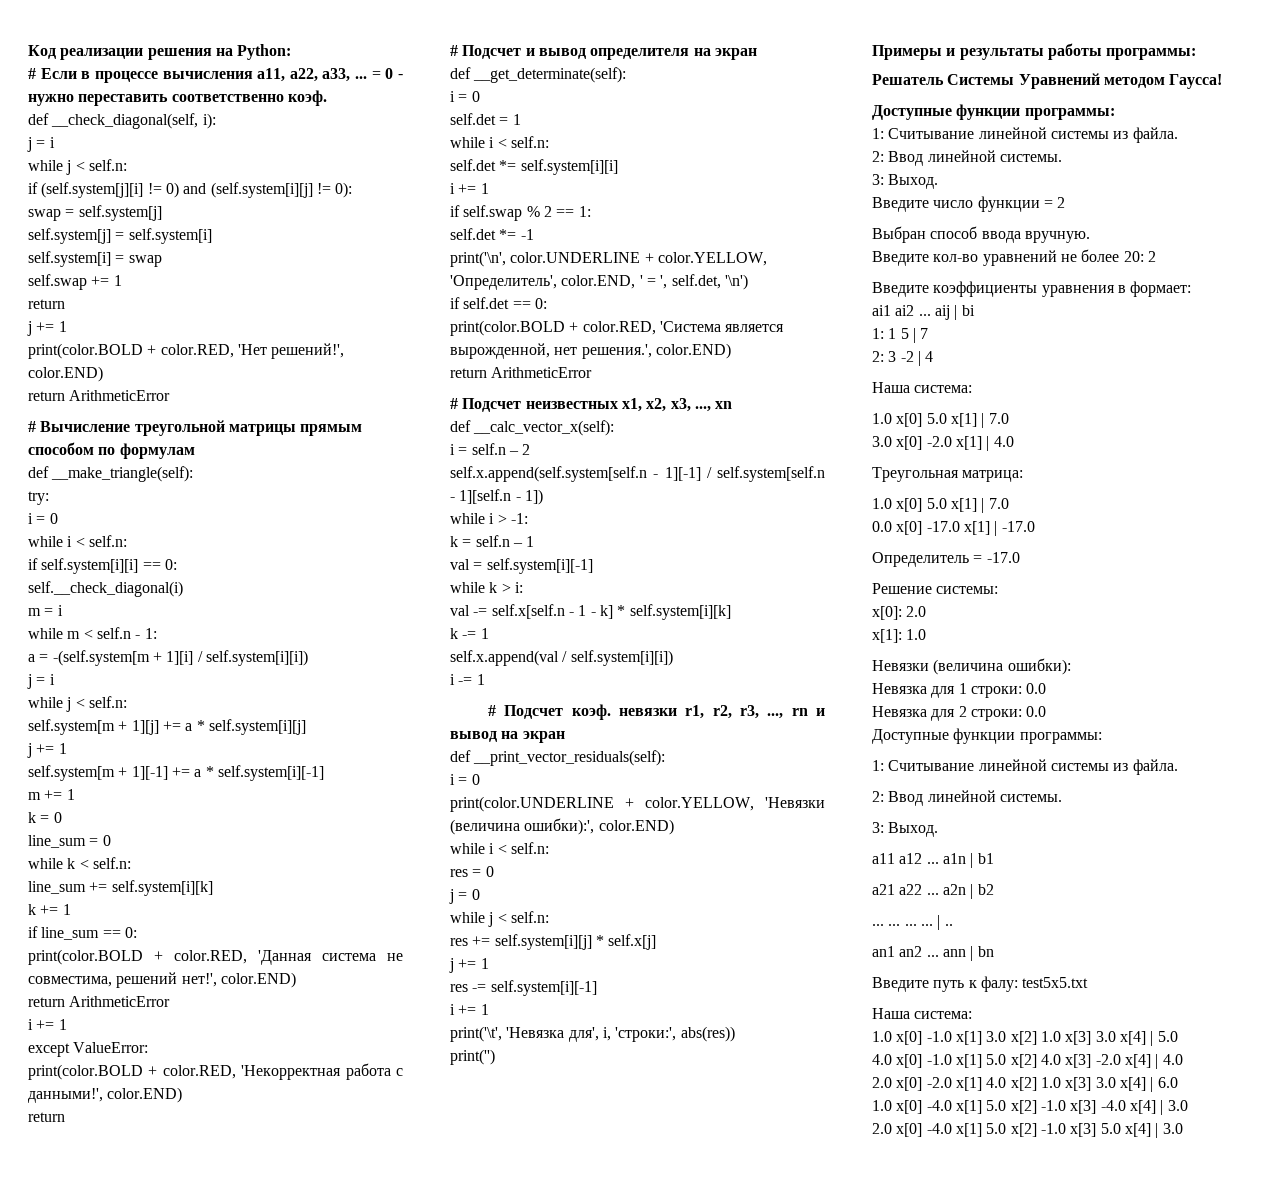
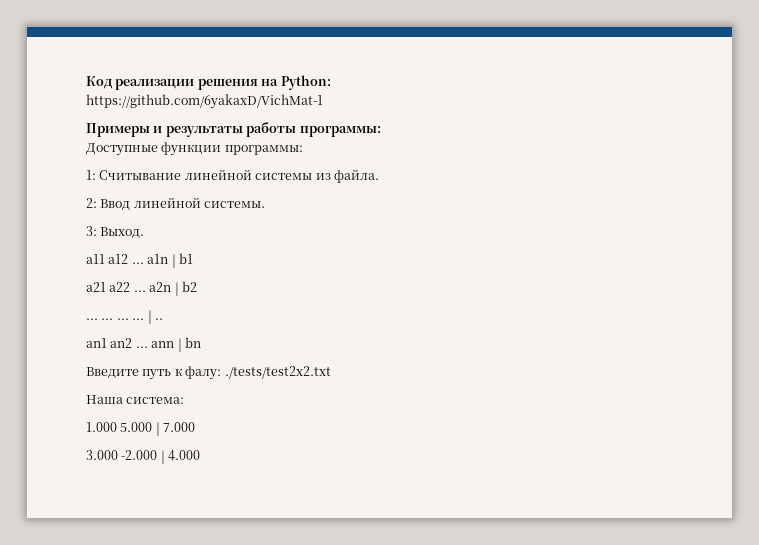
[28,68,403,83] [28,90,327,106] [28,113,216,129] [27,137,55,152] [28,159,127,175] [28,182,353,198] [28,205,162,221] [28,228,212,244] [28,251,162,267] [28,274,122,290] [28,299,65,309] [27,321,67,336] [28,343,345,359] [28,366,103,382] [28,390,171,401] [28,420,363,436] [28,442,195,459] [28,466,194,482] [28,491,49,505] [28,513,58,524] [28,535,127,547] [28,558,177,574] [28,581,183,597] [28,605,63,616] [28,627,157,639] [28,650,308,666] [27,674,55,689] [28,696,127,712] [28,719,306,735] [27,743,67,758] [28,765,324,781] [28,789,75,800] [28,812,62,823] [28,835,111,848] [28,857,131,869] [28,880,213,896] [28,904,71,915] [28,926,137,940] [28,949,403,965] [28,972,296,988] [28,996,171,1007] [28,1019,67,1030] [28,1042,149,1057] [28,1063,404,1080] [28,1087,183,1103] [28,1112,65,1122] [450,45,757,60] [450,67,627,83] [450,91,480,102] [450,113,521,125] [450,136,549,148] [450,159,618,175] [450,183,489,194] [450,205,591,221] [450,228,534,240] [450,251,767,267] [450,274,748,290] [450,297,547,309] [450,320,785,336] [450,343,731,359] [450,367,593,378] [450,398,733,412] [450,420,615,436] [450,443,531,455] [450,466,825,482] [450,489,543,505] [450,513,528,524] [450,535,535,547] [450,558,593,574] [450,582,523,593] [450,604,731,620] [450,628,489,639] [450,650,673,666] [450,674,485,685] [487,704,825,720] [450,731,565,743] [450,750,666,766] [450,774,480,785] [450,796,825,812] [450,818,674,835] [450,842,549,854] [450,866,494,877] [449,889,480,904] [450,911,549,927] [450,934,657,950] [449,958,489,973] [450,980,597,996] [450,1004,489,1015] [450,1026,735,1042] [450,1049,495,1065] # Если в процессе вычисления a11, a22, a33, ... = 0 - нужно переставить соответственно коэф. // def __check_diagonal(self, i): // j = i // while j < self.n: // if (self.system[j][i] != 0) and (self.system[i][j] != 0): // swap = self.system[j] // self.system[j] = self.system[i] // self.system[i] = swap // self.swap += 1 // return // j += 1 // print(color.BOLD + color.RED, 'Нет решений!', color.END) // return ArithmeticError // # Вычисление треугольной матрицы прямым способом по формулам // def __make_triangle(self): // try: // i = 0 // while i < self.n: // if self.system[i][i] == 0: // self.__check_diagonal(i) // m = i // while m < self.n - 1: // a = -(self.system[m + 1][i] / self.system[i][i]) // j = i // while j < self.n: // self.system[m + 1][j] += a * self.system[i][j] // j += 1 // self.system[m + 1][-1] += a * self.system[i][-1] // m += 1 // k = 0 // line_sum = 0 // while k < self.n: // line_sum += self.system[i][k] // k += 1 // if line_sum == 0: // print(color.BOLD + color.RED, 'Данная система не совместима, решений нет!', color.END) // return ArithmeticError // i += 1 // except ValueError: // print(color.BOLD + color.RED, 'Некорректная работа с данными!', color.END) // return // # Подсчет и вывод определителя на экран // def __get_determinate(self): // i = 0 // self.det = 1 // while i < self.n: // self.det *= self.system[i][i] // i += 1 // if self.swap % 2 == 1: // self.det *= -1 // print('\n', color.UNDERLINE + color.YELLOW, 'Определитель', color.END, ' = ', self.det, '\n') // if self.det == 0: // print(color.BOLD + color.RED, 'Система является вырожденной, нет решения.', color.END) // return ArithmeticError // # Подсчет неизвестных x1, x2, x3, ..., xn // def __calc_vector_x(self): // i = self.n – 2 // self.x.append(self.system[self.n - 1][-1] / self.system[self.n - 1][self.n - 1]) // while i > -1: // k = self.n – 1 // val = self.system[i][-1] // while k > i: // val -= self.x[self.n - 1 - k] * self.system[i][k] // k -= 1 // self.x.append(val / self.system[i][i]) // i -= 1 // # Подсчет коэф. невязки r1, r2, r3, ..., rn и вывод на экран // def __print_vector_residuals(self): // i = 0 // print(color.UNDERLINE + color.YELLOW, 'Невязки (величина ошибки):', color.END) // while i < self.n: // res = 0 // j = 0 // while j < self.n: // res += self.system[i][j] * self.x[j] // j += 1 // res -= self.system[i][-1] // i += 1 // print('\t', 'Невязка для', i, 'строки:', abs(res)) // print('') -> [86,94,323,109] https://github.com/6yakaxD/VichMat-1
[872,73,1223,89] [872,104,1115,120] [872,127,1178,143] [872,150,1062,166] [872,174,939,189] [872,196,1066,212] [872,226,1090,243] [872,249,1156,266] [872,281,1192,297] [872,305,975,320] [872,328,929,343] [872,351,934,366] [872,382,973,393] [872,413,1009,428] [872,436,1014,451] [872,467,1024,482] [872,498,1009,513] [872,521,1035,536] [872,552,1020,567] [872,583,999,594] [872,606,927,620] [872,629,927,643] [872,658,1071,675] [872,683,1047,698] [872,706,1047,721] // Решатель Системы Уравнений методом Гаусса! // Доступные функции программы: // 1: Считывание линейной системы из файла. // 2: Ввод линейной системы. // 3: Выход. // Введите число функции = 2 // Выбран способ ввода вручную. // Введите кол-во уравнений не более 20: 2 // Введите коэффициенты уравнения в формает: // ai1 ai2 ... aij | bi // 1: 1 5 | 7 // 2: 3 -2 | 4 // Наша система: // 1.0 x[0] 5.0 x[1] | 7.0 // 3.0 x[0] -2.0 x[1] | 4.0 // Треугольная матрица: // 1.0 x[0] 5.0 x[1] | 7.0 // 0.0 x[0] -17.0 x[1] | -17.0 // Определитель = -17.0 // Решение системы: // x[0]: 2.0 // x[1]: 1.0 // Невязки (величина ошибки): // Невязка для 1 строки: 0.0 // Невязка для 2 строки: 0.0 -> (381, 131) none
[1022,977,1089,988] [872,1008,973,1019] [872,1031,1178,1046] [872,1054,1183,1069] [872,1077,1178,1092] [872,1100,1188,1115] [872,1123,1183,1138] test5x5.txt // Наша система: // 1.0 x[0] -1.0 x[1] 3.0 x[2] 1.0 x[3] 3.0 x[4] | 5.0 // 4.0 x[0] -1.0 x[1] 5.0 x[2] 4.0 x[3] -2.0 x[4] | 4.0 // 2.0 x[0] -2.0 x[1] 4.0 x[2] 1.0 x[3] 3.0 x[4] | 6.0 // 1.0 x[0] -4.0 x[1] 5.0 x[2] -1.0 x[3] -4.0 x[4] | 3.0 // 2.0 x[0] -4.0 x[1] 5.0 x[2] -1.0 x[3] 5.0 x[4] | 3.0 -> [224,366,331,379] [86,395,185,404] [86,422,196,436] [86,450,201,464] ./tests/test2x2.txt // Наша система: // 1.000 5.000 | 7.000 // 3.000 -2.000 | 4.000

